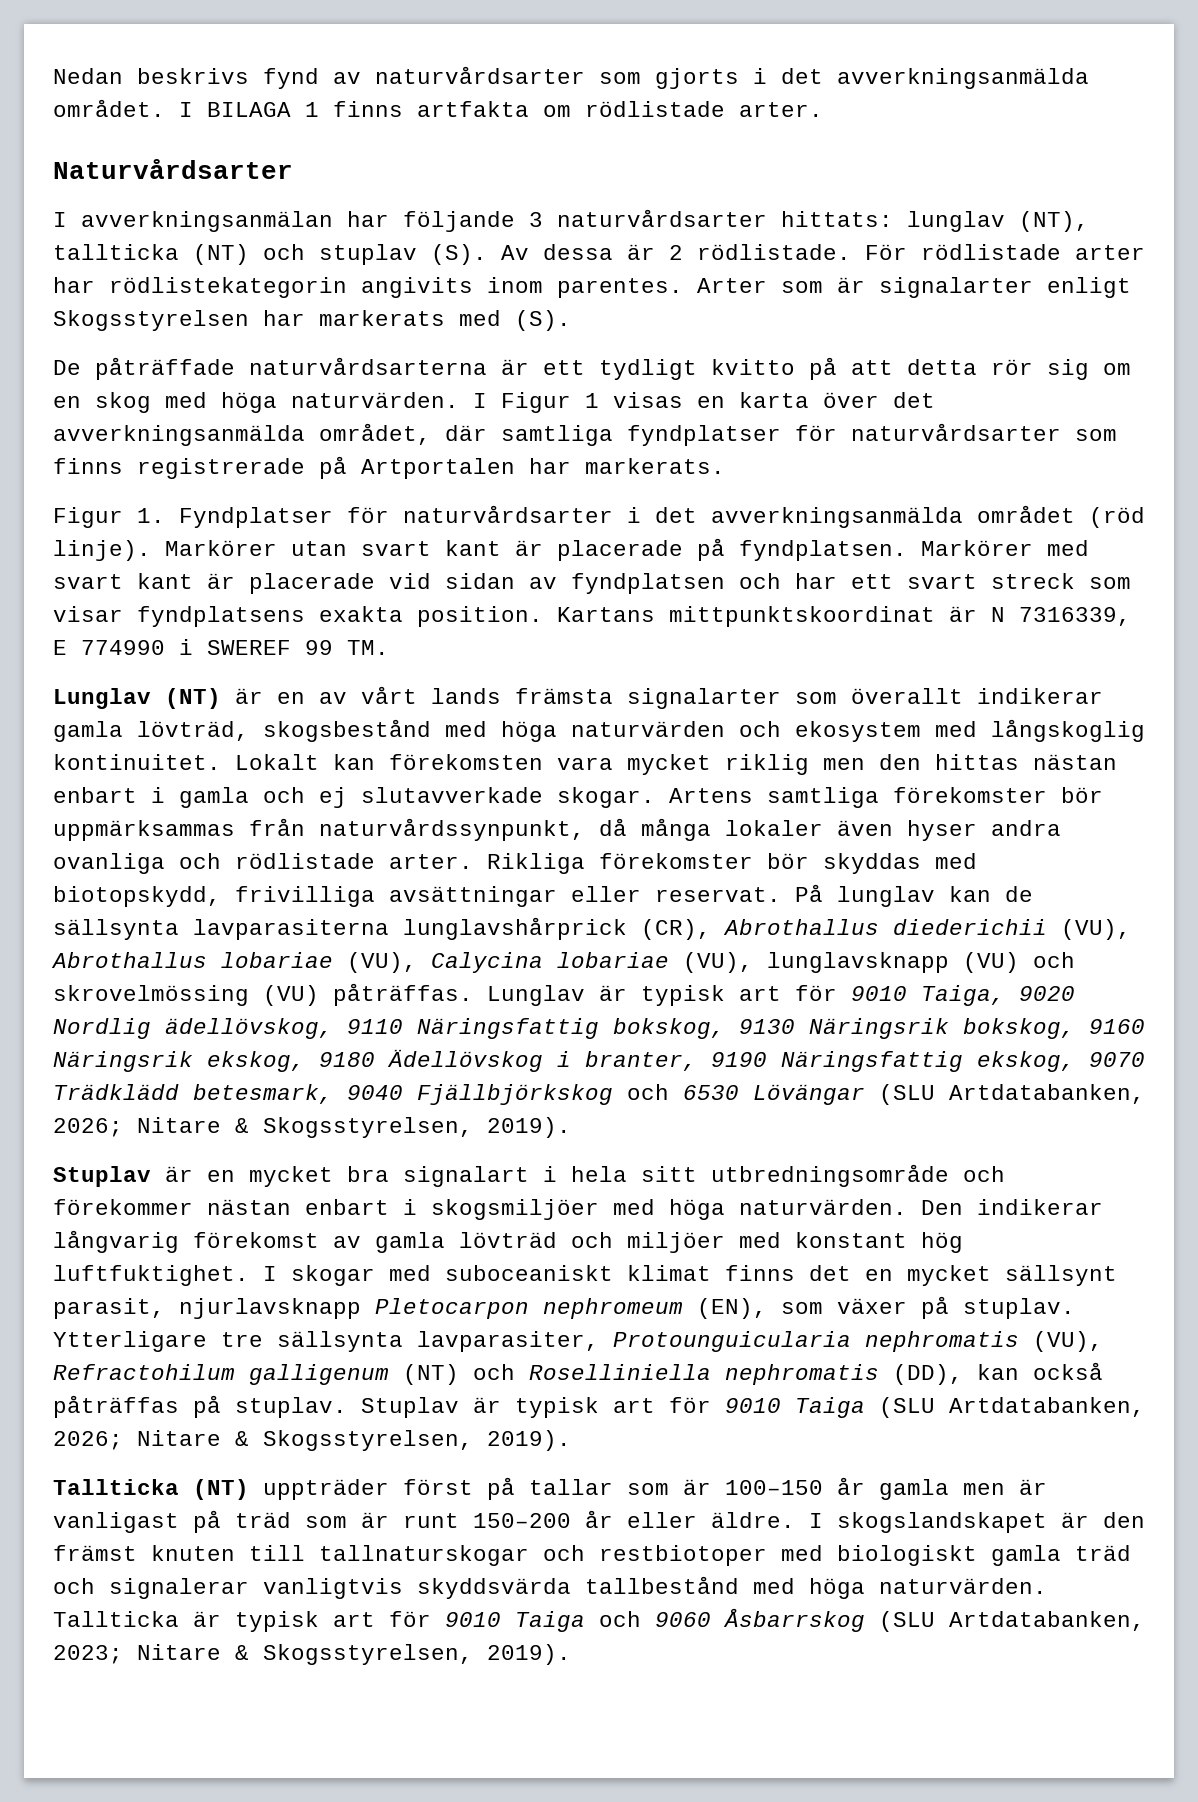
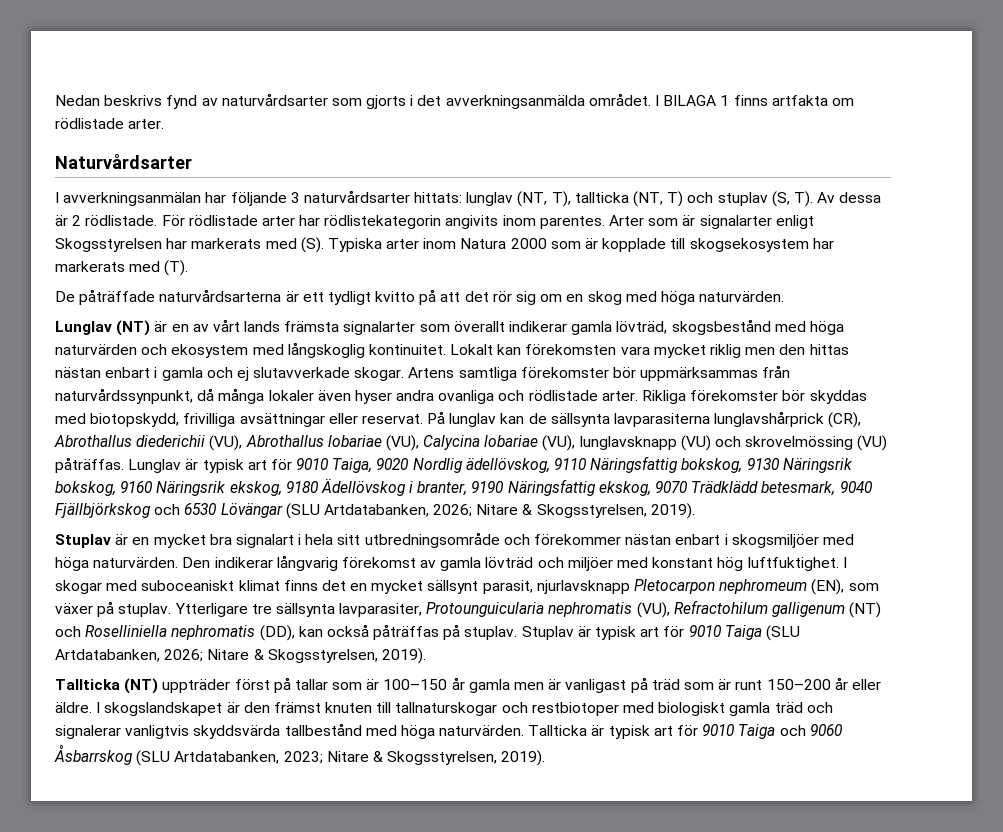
[1019,211,1089,232] [53,244,487,265] (NT), tallticka (NT) och stuplav (S). -> [517,191,813,207] (NT, T), tallticka (NT, T) och stuplav (S, T).
(571, 320) none -> [327,238,834,252] [55,260,189,276] Typiska arter inom Natura 2000 som är kopplade till skogsekosystem har markerats med (T).
[907,359,977,375] detta -> [464,291,489,302] det
[473,392,935,413] [53,423,1117,446] [53,456,725,479] [53,505,1145,528] [53,538,1089,561] [53,573,1131,594] [53,606,1131,627] [53,639,389,655] I Figur 1 visas en karta över det avverkningsanmälda området, där samtliga fyndplatser för naturvårdsarter som finns registrerade på Artportalen har markerats. // Figur 1. Fyndplatser för naturvårdsarter i det avverkningsanmälda området (röd linje). Markörer utan svart kant är placerade på fyndplatsen. Markörer med svart kant är placerade vid sidan av fyndplatsen och har ett svart streck som visar fyndplatsens exakta position. Kartans mittpunktskoordinat är N 7316339, E 774990 i SWEREF 99 TM. -> (785, 296) none

